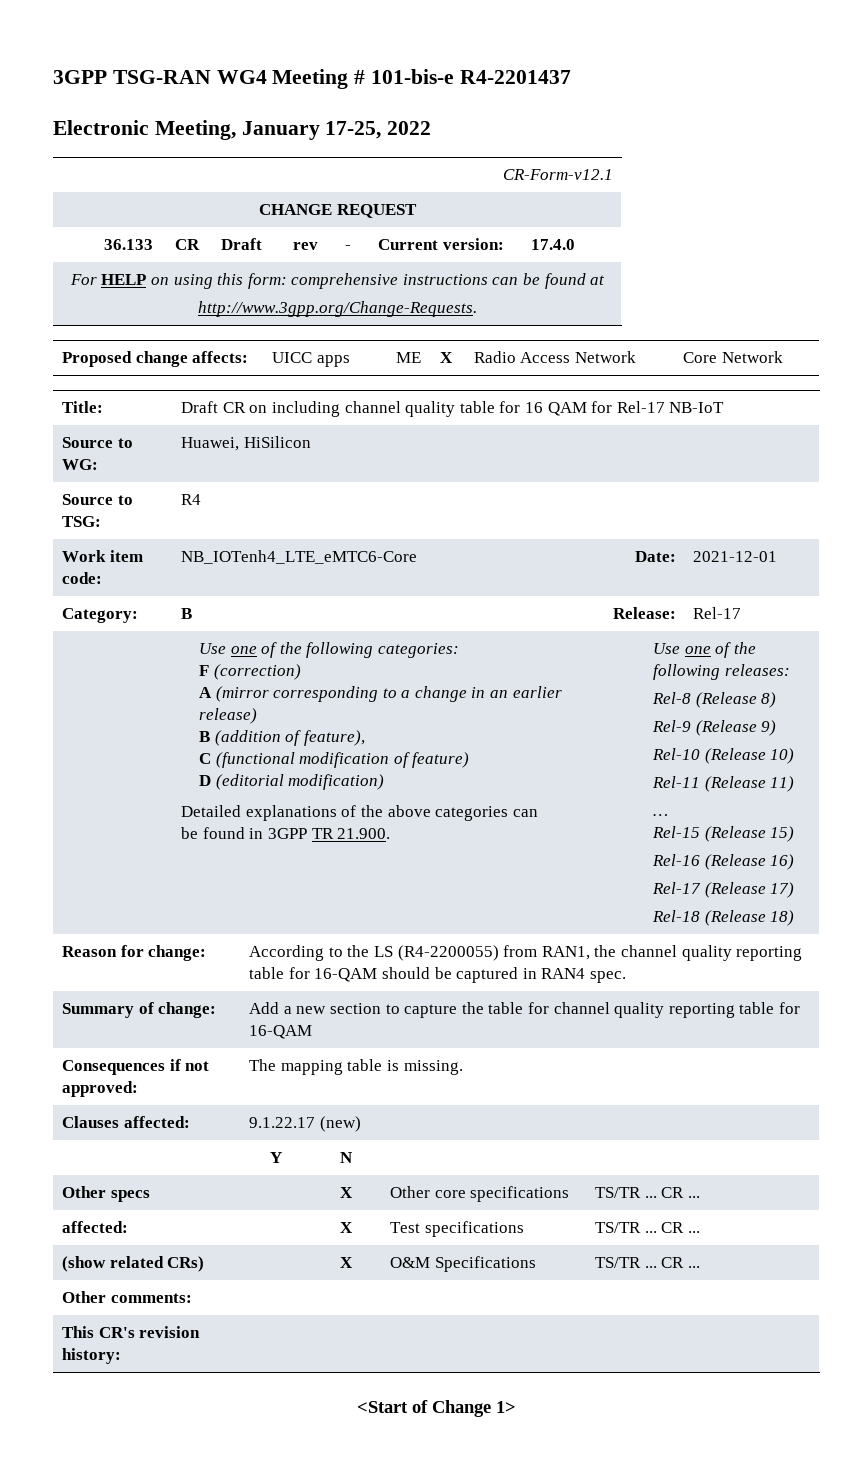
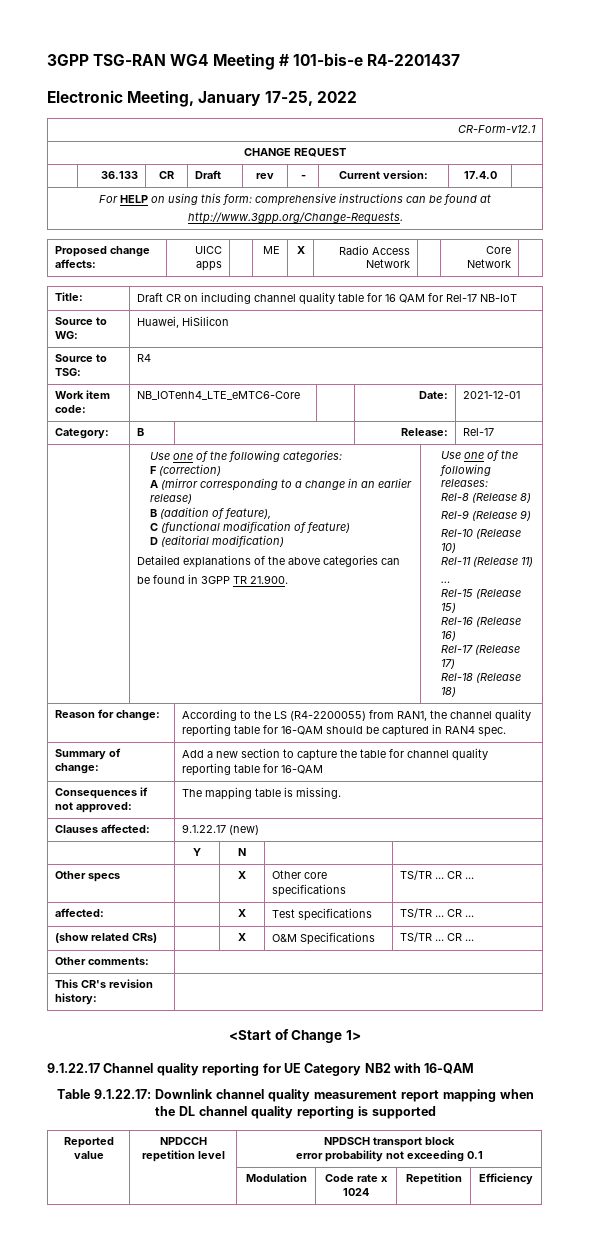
(516, 1407) none -> [47,1063,475,1076] [56,1089,534,1102] [154,1106,436,1119] [63,1137,114,1148] [73,1151,104,1159] [159,1137,207,1145] [141,1150,225,1162] [324,1137,455,1148] [295,1150,483,1162] [245,1173,307,1182] [325,1174,388,1182] [343,1188,369,1196] [405,1173,462,1185] [479,1173,533,1185] // 9.1.22.17 Channel quality reporting for UE Category NB2 with 16-QAM // Table 9.1.22.17: Downlink channel quality measurement report mapping when the DL channel quality reporting is supported // Reported value | NPDCCH repetition level | NPDSCH transport block // error probability not exceeding 0.1 // | | Modulation | Code rate x 1024 | Repetition | Efficiency

